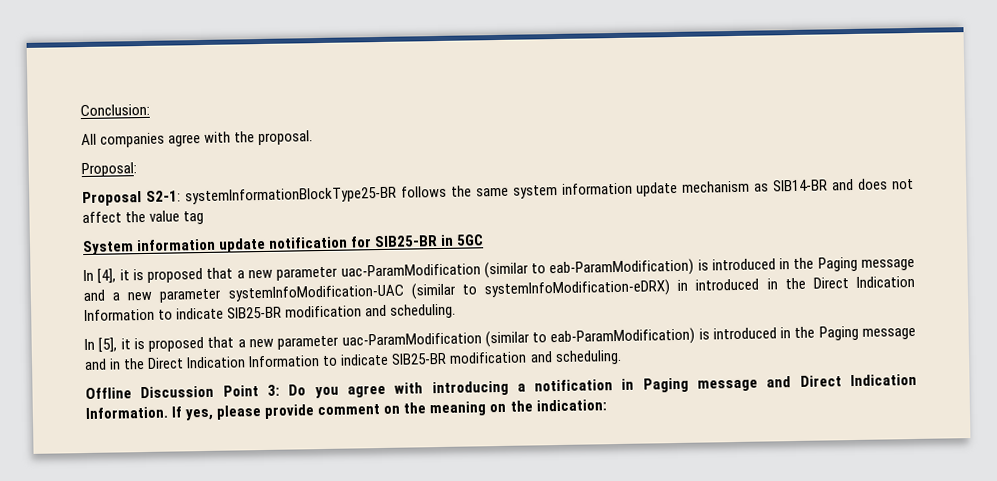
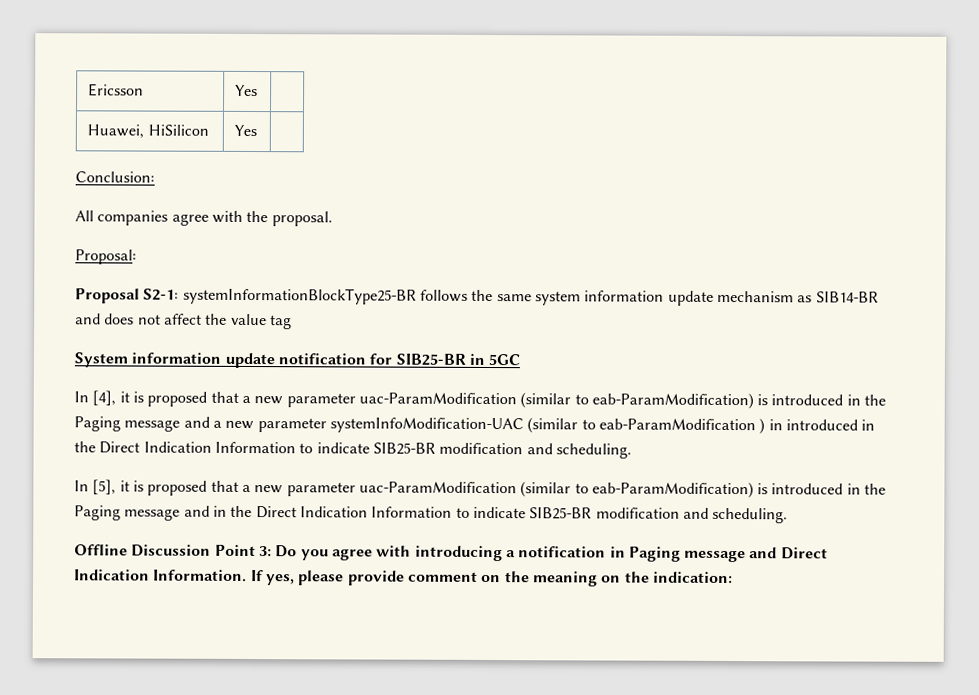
(80, 110) none -> [88,83,145,97] [235,84,259,97] [87,124,209,139] [234,124,258,137] Ericsson | Yes | // Huawei, HiSilicon | Yes | //
[484,279,671,299] systemInfoModification-eDRX) -> [598,418,766,435] eab-ParamModification )

